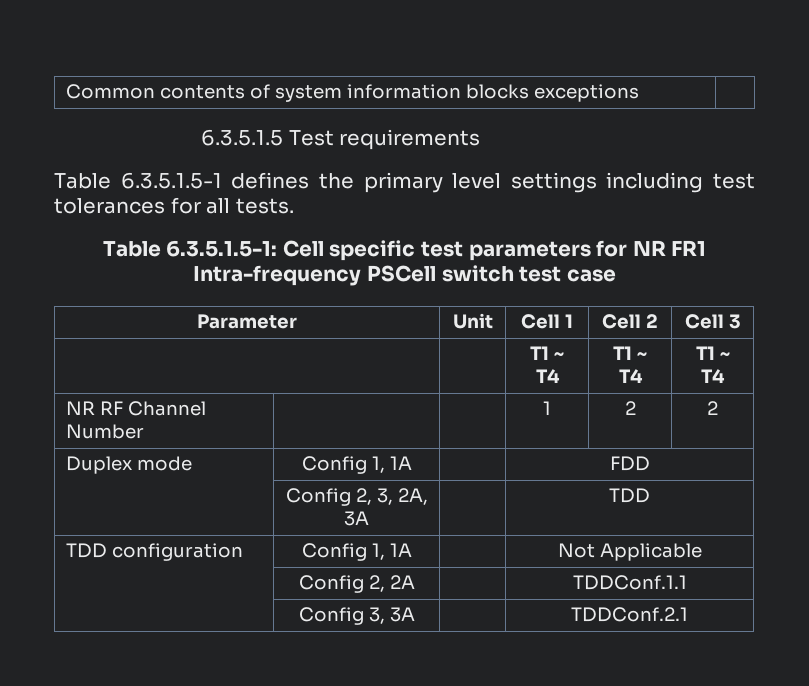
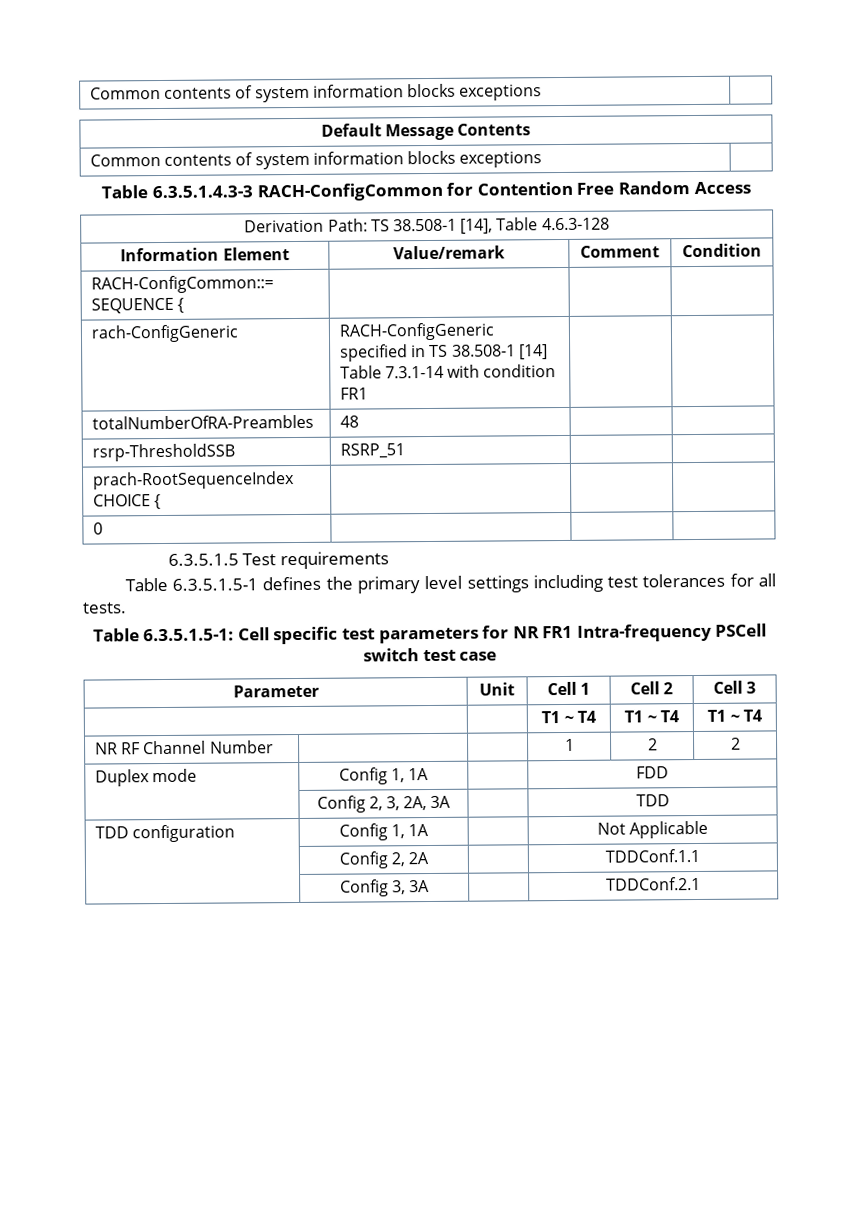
[66,84,640,102] Common contents of system information blocks exceptions | -> [89,83,543,103] [320,123,532,141] [89,150,543,170] [101,181,751,202] [244,217,610,234] [120,247,290,262] [393,245,505,260] [580,245,660,258] [682,243,762,258] [90,275,274,294] [90,297,185,314] [90,324,239,343] [338,322,495,341] [339,344,548,362] [339,364,557,379] [339,387,368,400] [91,414,314,430] [339,415,359,428] [91,443,235,462] [339,443,405,459] [92,471,295,490] [92,494,162,510] [92,522,103,535] Common contents of system information blocks exceptions | // Default Message Contents // Common contents of system information blocks exceptions | // Table 6.3.5.1.4.3-3 RACH-ConfigCommon for Contention Free Random Access // Derivation Path: TS 38.508-1 [14], Table 4.6.3-128 // Information Element | Value/remark | Comment | Condition // RACH-ConfigCommon::= SEQUENCE { | | | // rach-ConfigGeneric | RACH-ConfigGeneric specified in TS 38.508-1 [14] Table 7.3.1-14 with condition FR1 | | // totalNumberOfRA-Preambles | 48 | | // rsrp-ThresholdSSB | RSRP_51 | | // prach-RootSequenceIndex CHOICE { | | | // 0 | | |

